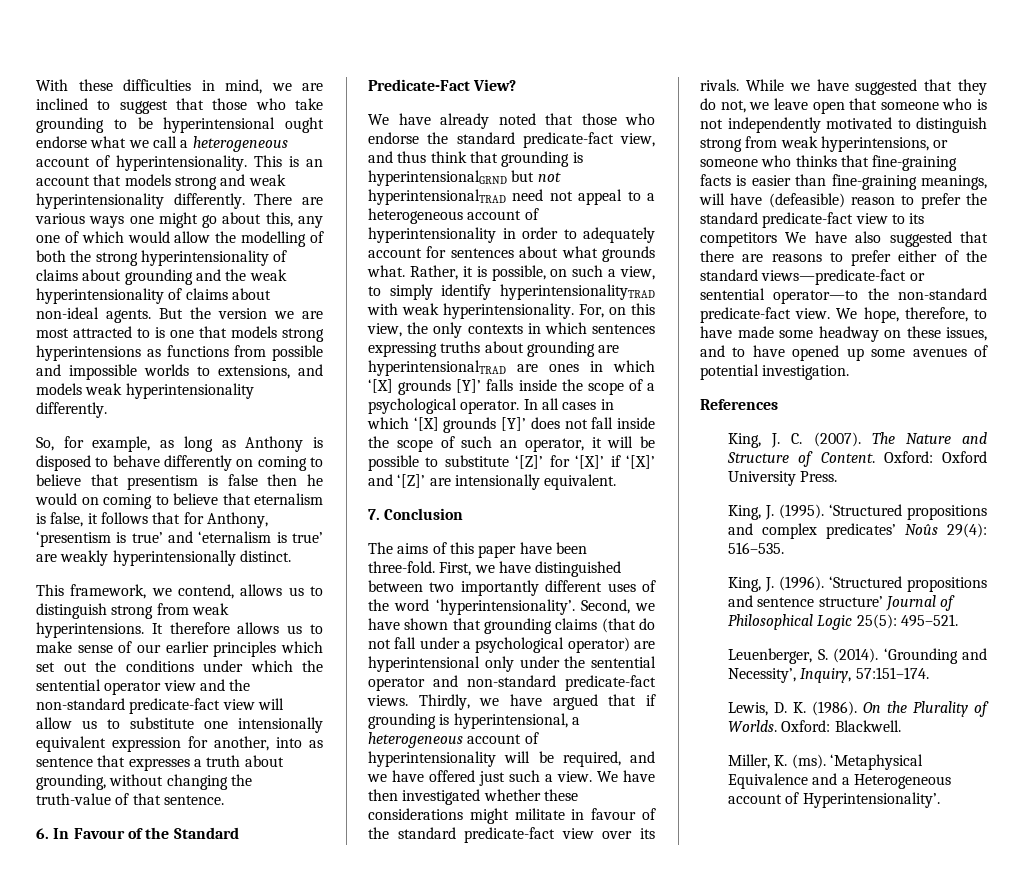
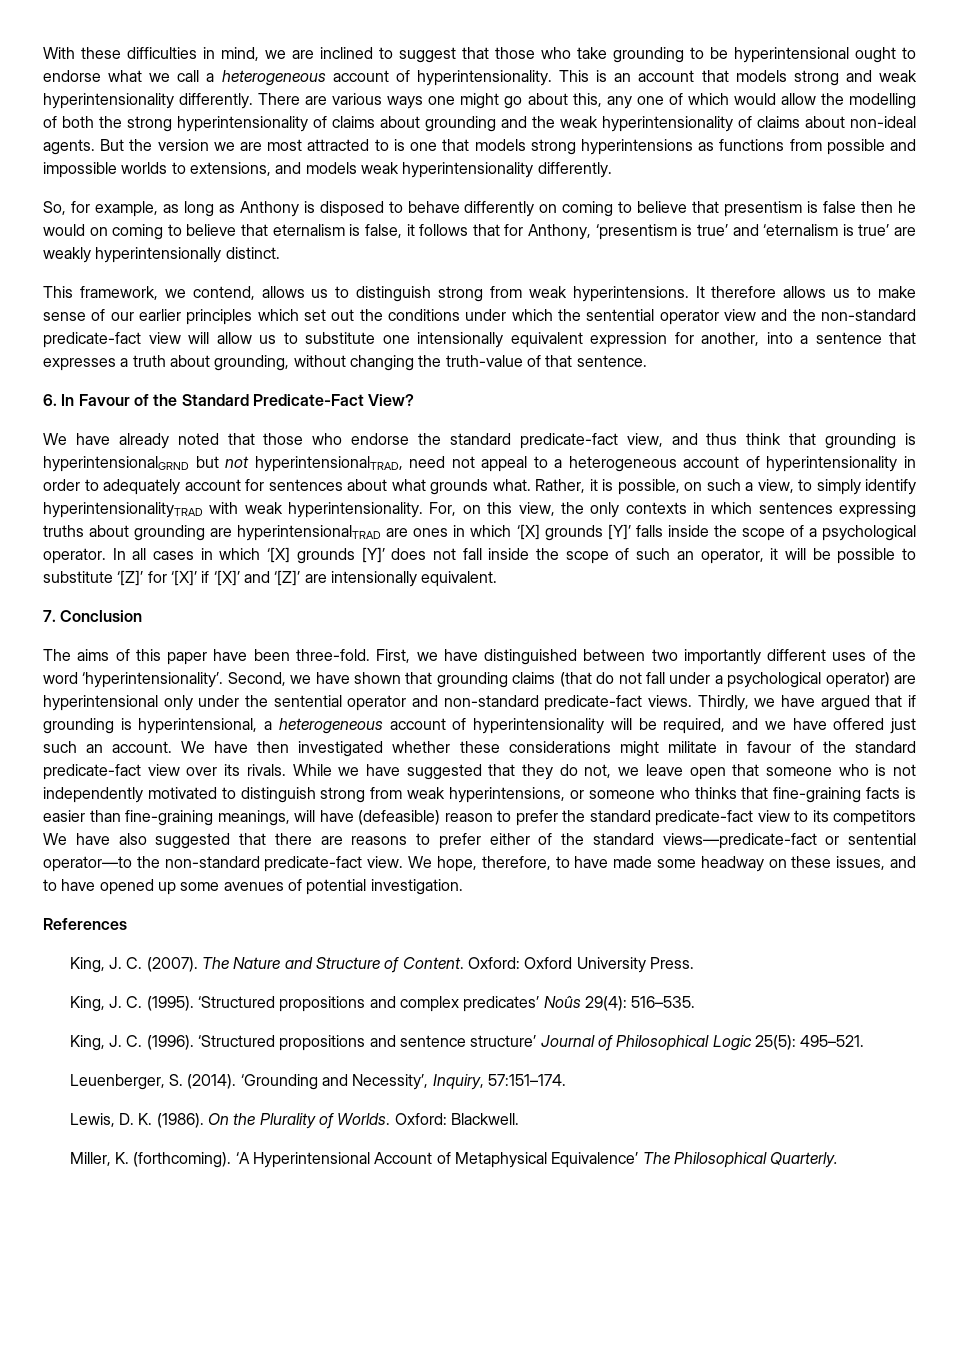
(324, 125) none -> [902,47,916,59] to
[309,740,323,748] as -> [800,335,808,344] a
[368,189,506,205] hyperintensionalTRAD -> [254,456,403,472] hyperintensionalTRAD,
[545,771,592,782] a view. -> [86,741,173,753] an account.
(775, 512) none -> [126,996,143,1008] C.
(775, 584) none -> [126,1035,143,1047] C.
[791,754,924,770] [728,773,952,789] [728,792,940,808] (ms). ‘Metaphysical Equivalence and a Heterogeneous account of Hyperintensionality’. -> [133,1152,839,1168] (forthcoming). ‘A Hyperintensional Account of Metaphysical Equivalence’ The Philosophical Quarterly.

